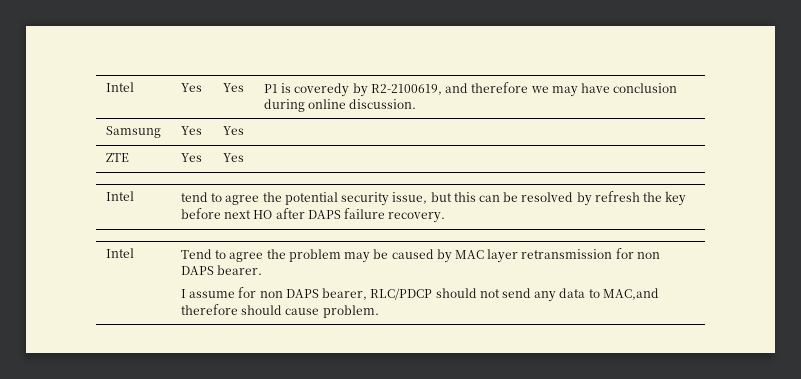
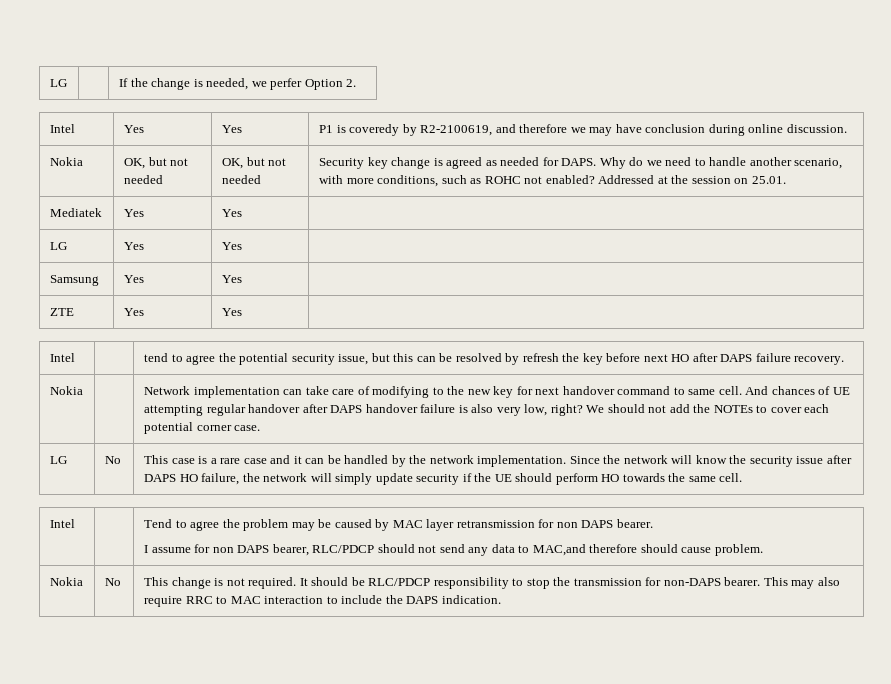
(105, 87) none -> [49,79,67,87] [118,78,357,90] LG | | If the change is needed, we perfer Option 2. //
(417, 104) none -> [49,157,83,166] [123,157,189,169] [123,175,163,184] [221,157,287,169] [221,175,261,184] [318,157,843,169] [318,175,786,187] [49,208,102,217] [123,209,144,217] [221,209,242,217] [49,242,67,250] [123,242,144,250] [221,242,242,250] // Nokia | OK, but not needed | OK, but not needed | Security key change is agreed as needed for DAPS. Why do we need to handle another scenario, with more conditions, such as ROHC not enabled? Addressed at the session on 25.01. // Mediatek | Yes | Yes | // LG | Yes | Yes |
(446, 217) none -> [49,386,83,395] [143,386,850,398] [143,404,830,416] [143,422,261,434] [49,456,67,464] [104,456,121,464] [143,455,852,467] [143,473,743,485] // Nokia | | Network implementation can take care of modifying to the new key for next handover command to same cell. And chances of UE attempting regular handover after DAPS handover failure is also very low, right? We should not add the NOTEs to cover each potential corner case. // LG | No | This case is a rare case and it can be handled by the network implementation. Since the network will know the security issue after DAPS HO failure, the network will simply update security if the UE should perform HO towards the same cell.
(379, 311) none -> [49,577,83,586] [104,578,121,586] [143,577,840,589] [143,595,501,607] // Nokia | No | This change is not required. It should be RLC/PDCP responsibility to stop the transmission for non-DAPS bearer. This may also require RRC to MAC interaction to include the DAPS indication.

